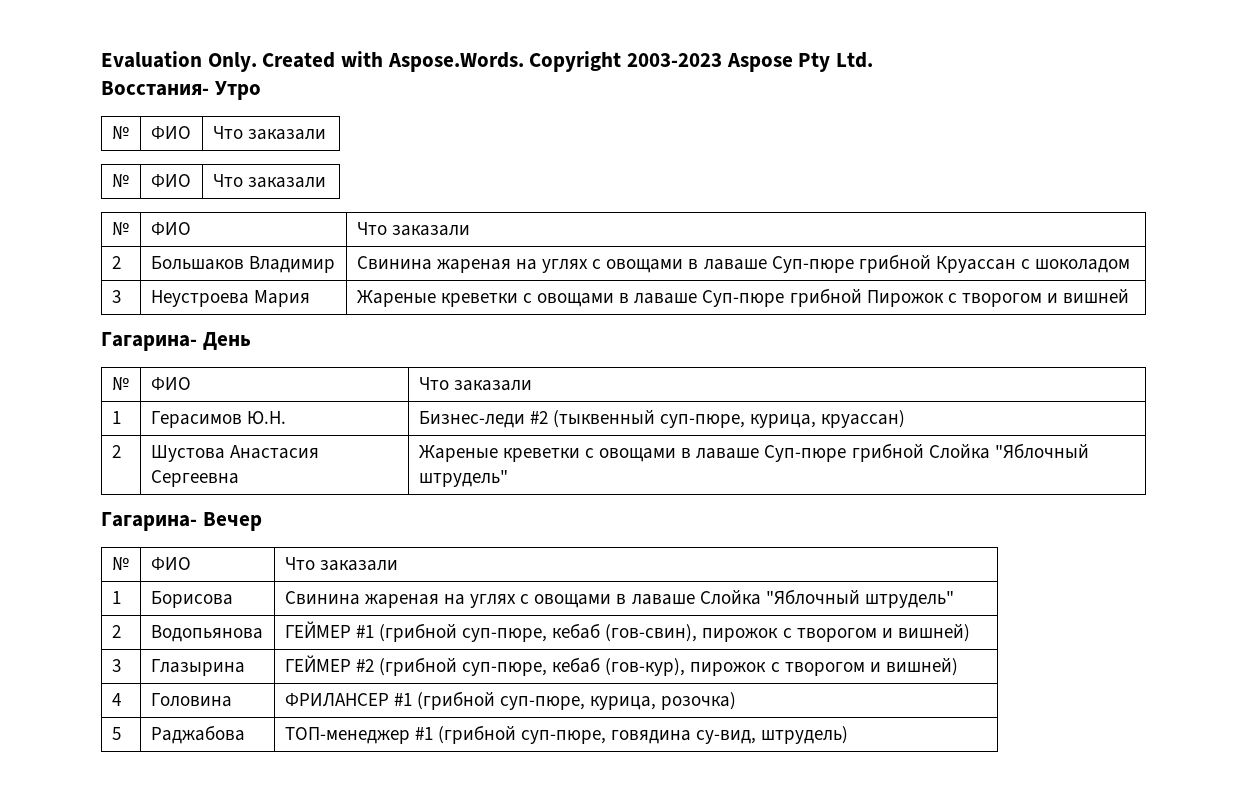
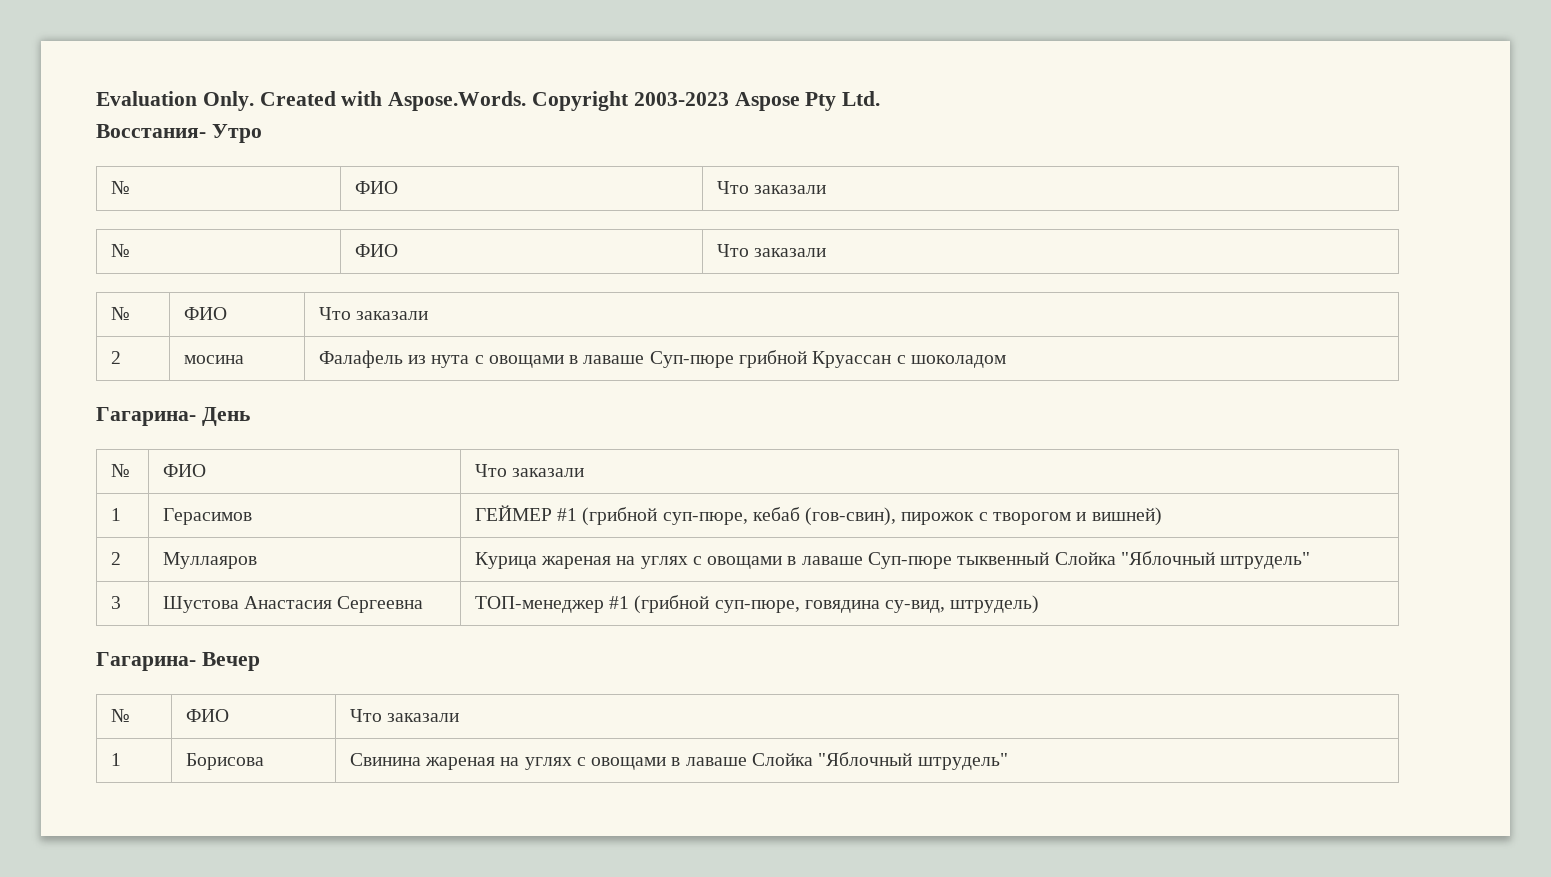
[150,256,335,273] [356,256,589,273] Большаков Владимир | Свинина жареная на углях -> [183,355,244,364] [318,350,470,368] мосина | Фалафель из нута
[111,290,121,303] [150,290,310,307] [356,288,1130,307] // 3 | Неустроева Мария | Жареные креветки с овощами в лаваше Суп-пюре грибной Пирожок с творогом и вишней -> (1006, 361) none
[246,411,286,425] [418,410,906,428] [111,445,121,458] [150,445,319,462] [150,470,239,487] [418,443,1089,462] [418,470,508,487] Ю.Н. | Бизнес-леди #2 (тыквенный суп-пюре, курица, круассан) // 2 | Шустова Анастасия Сергеевна | Жареные креветки с овощами в лаваше Суп-пюре грибной Слойка "Яблочный штрудель" -> [474,505,1162,526] [110,552,121,565] [162,552,257,569] [474,551,1311,569] [110,596,121,609] [162,596,424,613] [474,595,1040,614] | ГЕЙМЕР #1 (грибной суп-пюре, кебаб (гов-свин), пирожок с творогом и вишней) // 2 | Муллаяров | Курица жареная на углях с овощами в лаваше Суп-пюре тыквенный Слойка "Яблочный штрудель" // 3 | Шустова Анастасия Сергеевна | ТОП-менеджер #1 (грибной суп-пюре, говядина су-вид, штрудель)
[111,625,121,638] [150,625,263,642] [284,621,970,642] [111,659,121,672] [150,659,245,676] [284,655,958,676] [111,693,121,706] [150,693,232,707] [284,691,737,710] [111,727,121,740] [150,725,245,744] [284,725,849,744] // 2 | Водопьянова | ГЕЙМЕР #1 (грибной суп-пюре, кебаб (гов-свин), пирожок с творогом и вишней) // 3 | Глазырина | ГЕЙМЕР #2 (грибной суп-пюре, кебаб (гов-кур), пирожок с творогом и вишней) // 4 | Головина | ФРИЛАНСЕР #1 (грибной суп-пюре, курица, розочка) // 5 | Раджабова | ТОП-менеджер #1 (грибной суп-пюре, говядина су-вид, штрудель) -> (1008, 761) none

